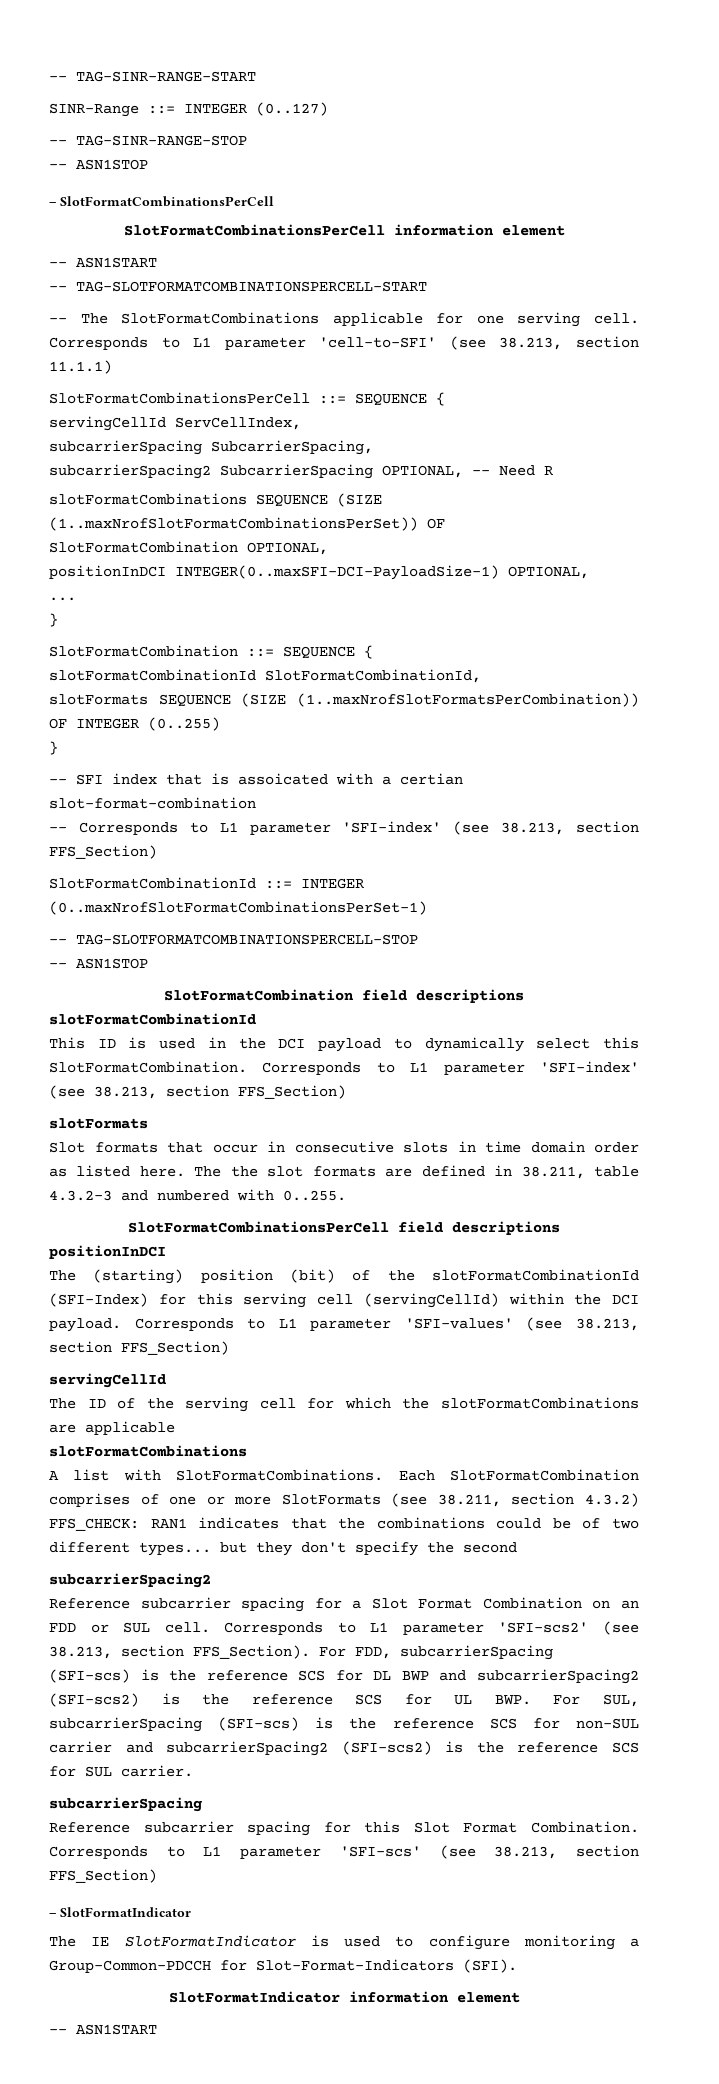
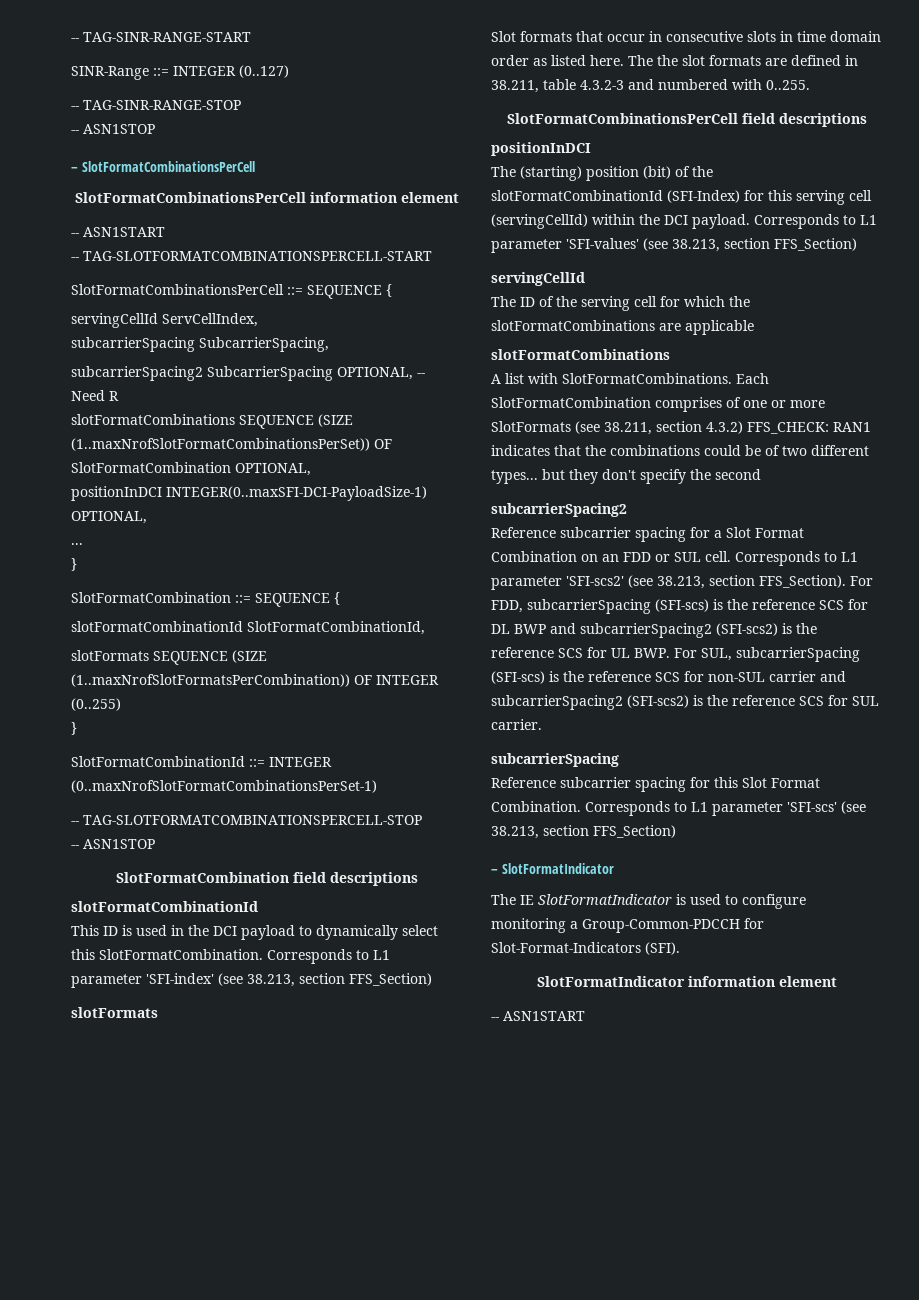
[49,312,639,327] [49,336,639,350] [49,360,112,374] // -- The SlotFormatCombinations applicable for one serving cell. Corresponds to L1 parameter 'cell-to-SFI' (see 38.213, section 11.1.1) -> (432, 256) none
[49,773,463,785] [49,797,256,809] [49,821,639,835] [49,845,157,859] // -- SFI index that is assoicated with a certian slot-format-combination // -- Corresponds to L1 parameter 'SFI-index' (see 38.213, section FFS_Section) -> (77, 728) none

